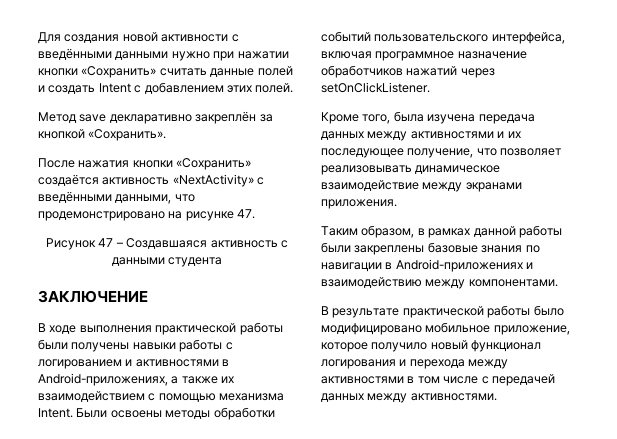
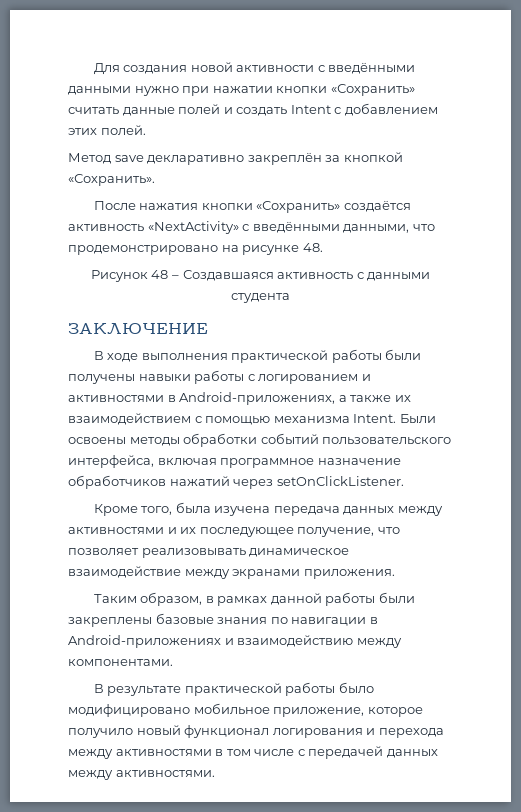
[237,209,256,219] 47. -> [302,243,323,252] 48.
[98,238,114,247] 47 -> [151,270,169,279] 48

